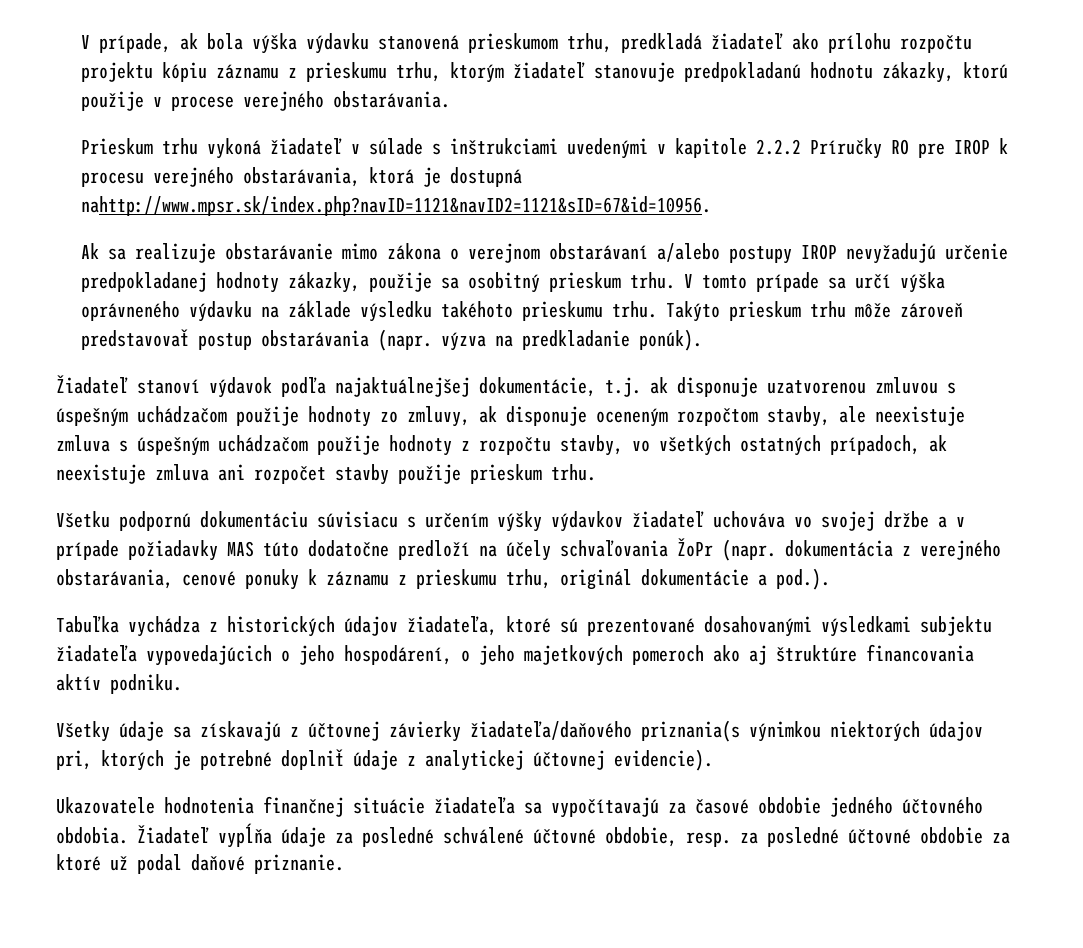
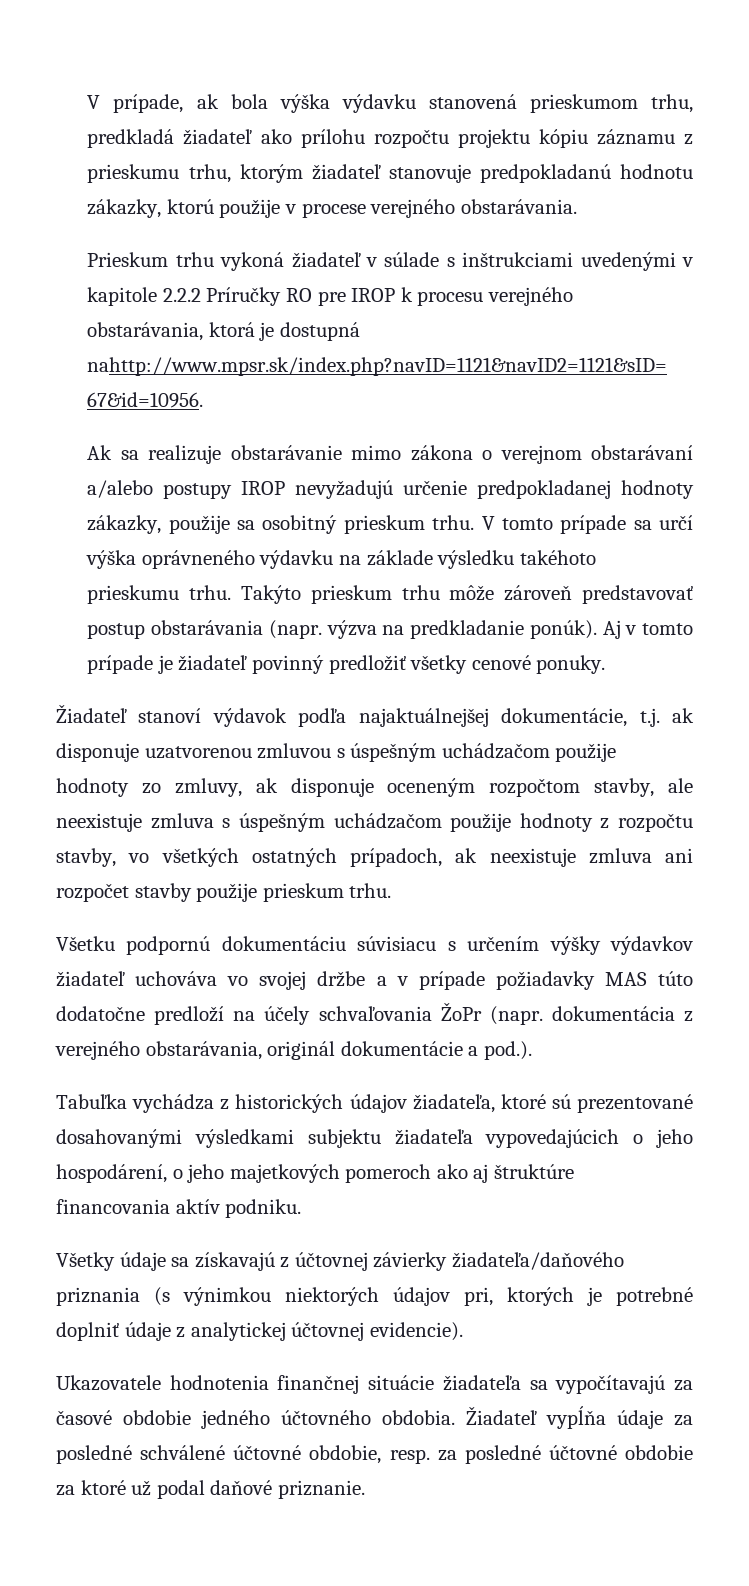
(703, 340) none -> [602,620,693,639] [87,655,606,674] Aj v tomto prípade je žiadateľ povinný predložiť všetky cenové ponuky.
[182,569,551,590] cenové ponuky k záznamu z prieskumu trhu, -> (262, 1050) none
[641,720,740,742] priznania(s -> [56,1287,170,1306] priznania (s

